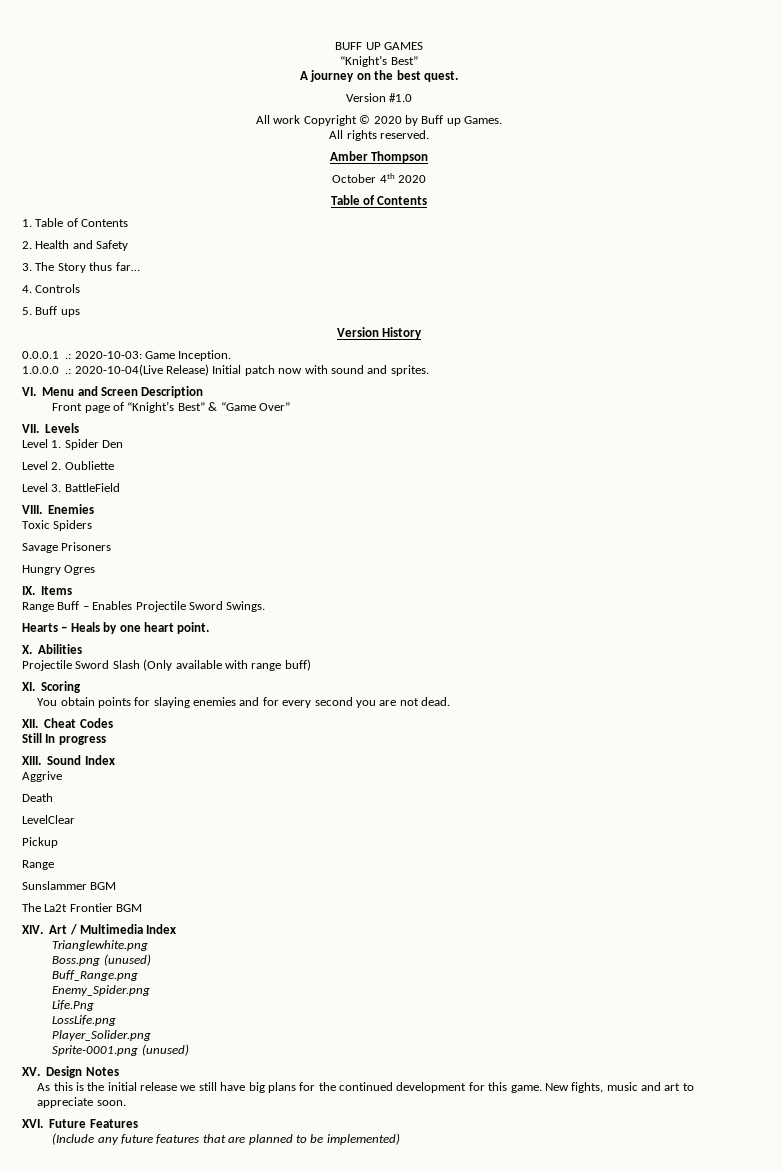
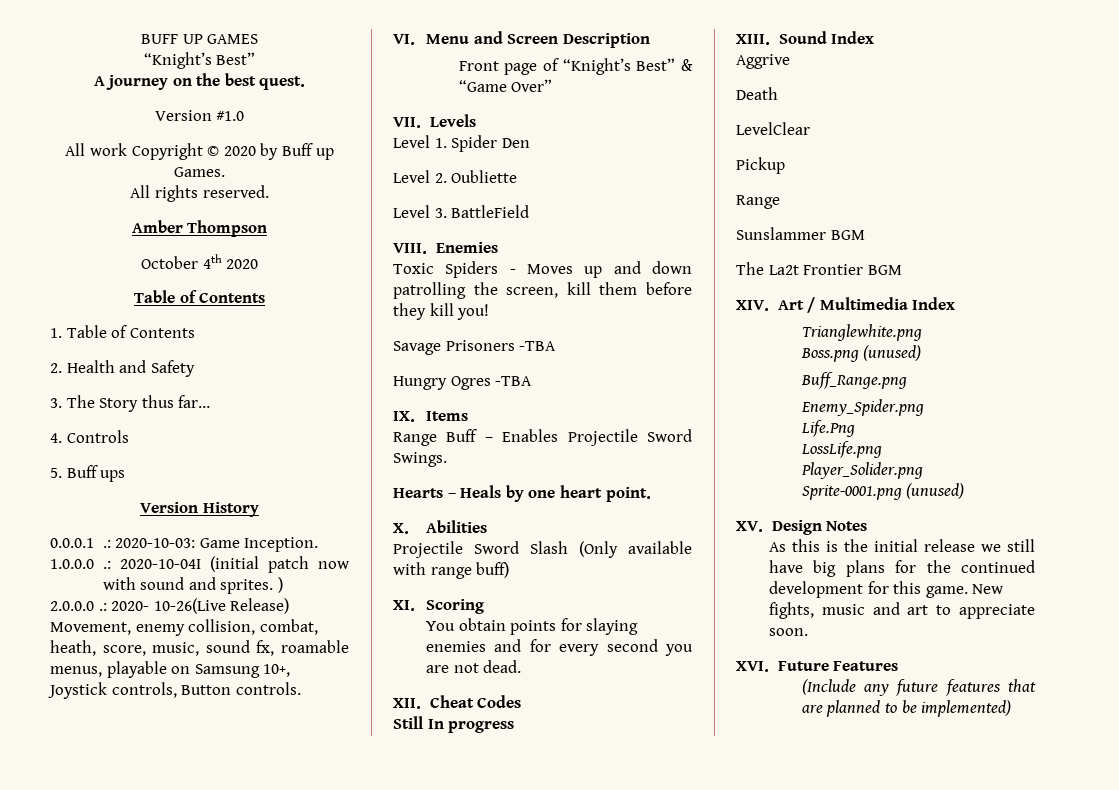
[74,364,242,376] 2020-10-04(Live Release) Initial -> [119,556,259,572] 2020-10-04I (initial
(429, 370) none -> [277,577,283,593] [50,598,290,614] [50,619,318,636] [50,640,349,656] [50,661,291,678] [48,682,301,699] ) // 2.0.0.0 .: 2020- 10-26(Live Release) Movement, enemy collision, combat, heath, score, music, sound fx, roamable menus, playable on Samsung 10+, Joystick controls, Button controls.
(93, 525) none -> [509,261,692,278] [393,282,692,299] [393,303,490,320] - Moves up and down patrolling the screen, kill them before they kill you!
(112, 546) none -> [519,341,557,351] -TBA
(96, 570) none -> [495,376,533,386] -TBA

